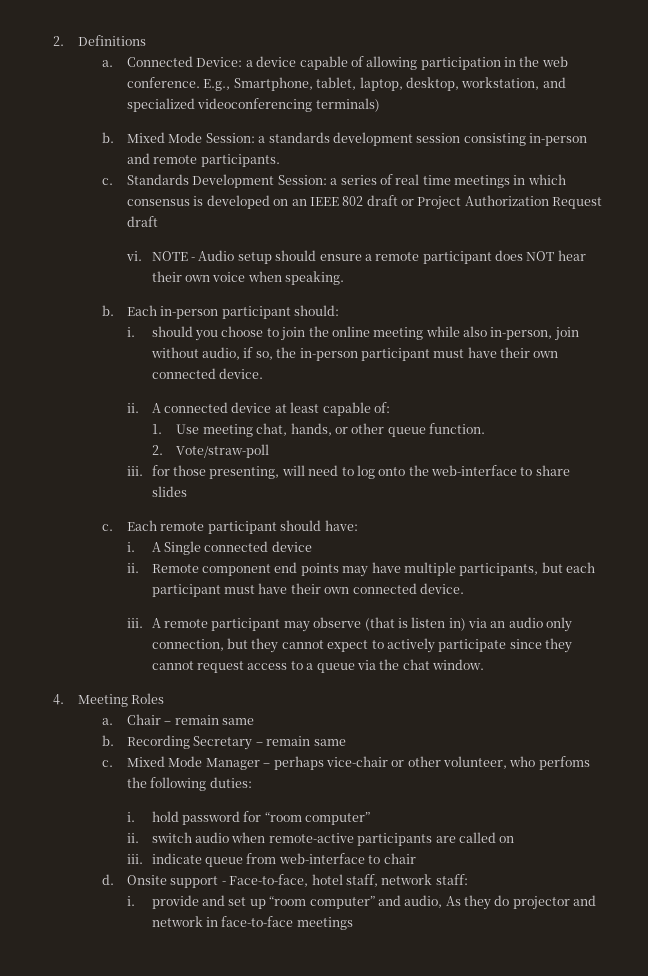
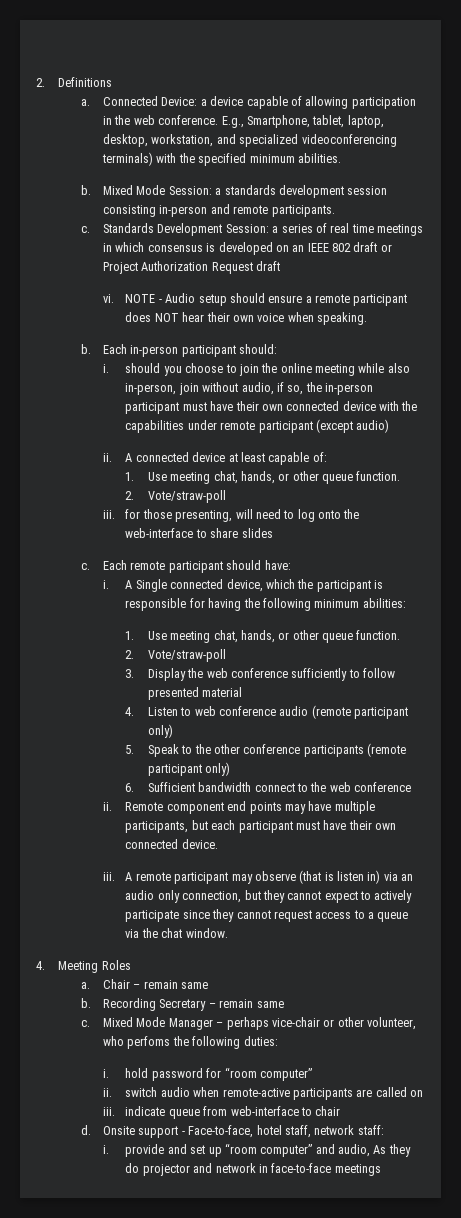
(380, 105) none -> [156,153,341,166] with the specified minimum abilities.
[219,368,264,379] device. -> [342,401,418,411] [125,419,390,433] device with the capabilities under remote participant (except audio)
[271,541,312,552] device -> [226,579,384,592] [125,598,406,611] [125,630,401,643] [125,649,226,662] [125,668,396,681] [147,687,243,700] [125,705,409,719] [147,724,173,738] [125,743,407,757] [147,762,231,776] [125,782,412,792] device, which the participant is responsible for having the following minimum abilities: // 1. Use meeting chat, hands, or other queue function. // 2. Vote/straw-poll // 3. Display the web conference sufficiently to follow presented material // 4. Listen to web conference audio (remote participant only) // 5. Speak to the other conference participants (remote participant only) // 6. Sufficient bandwidth connect to the web conference

